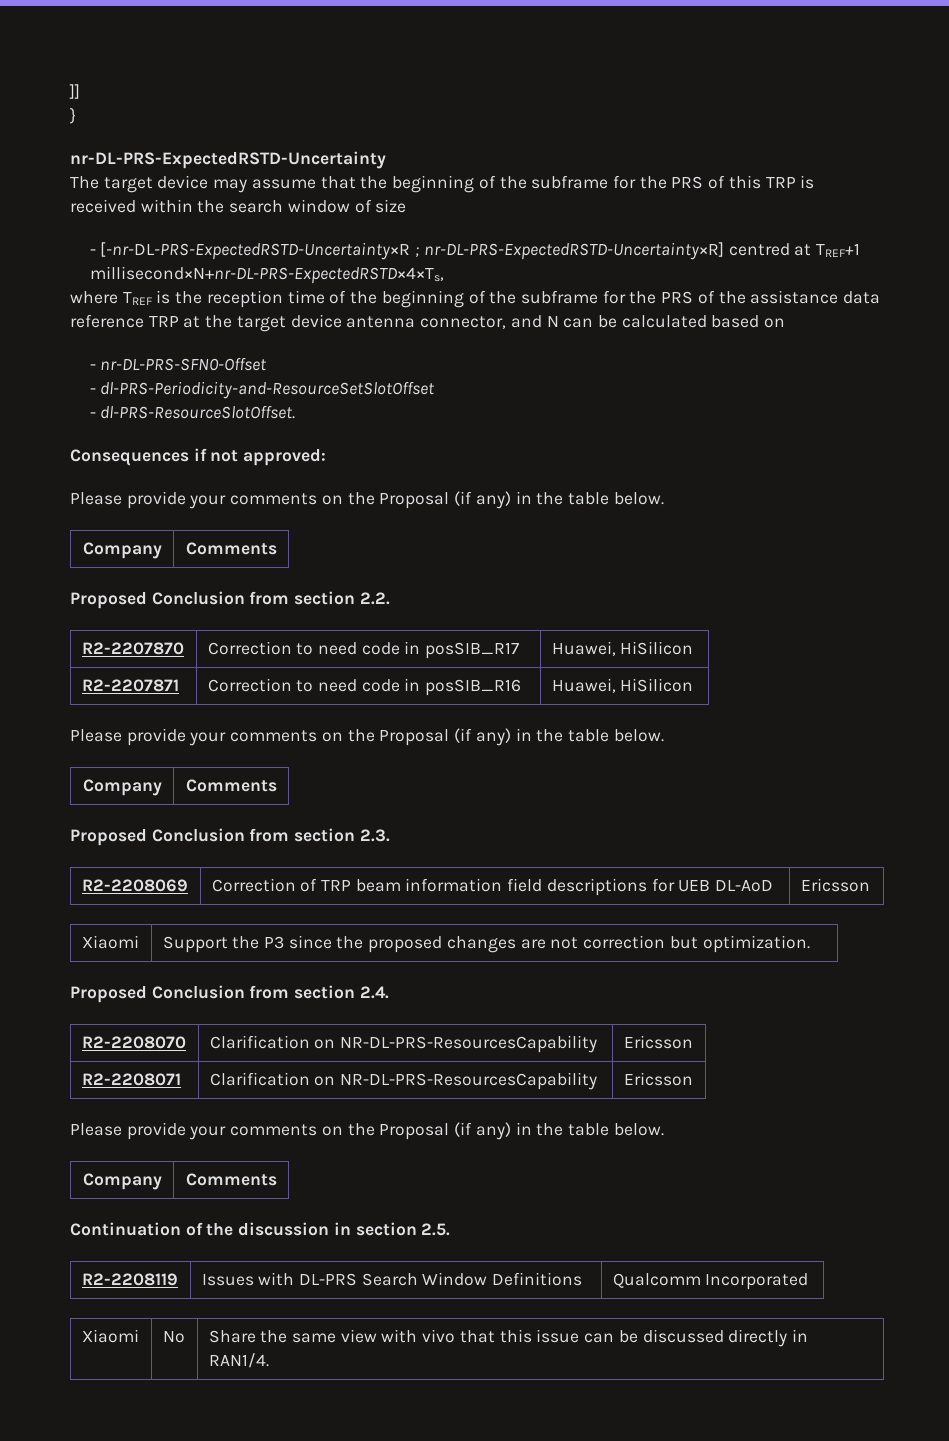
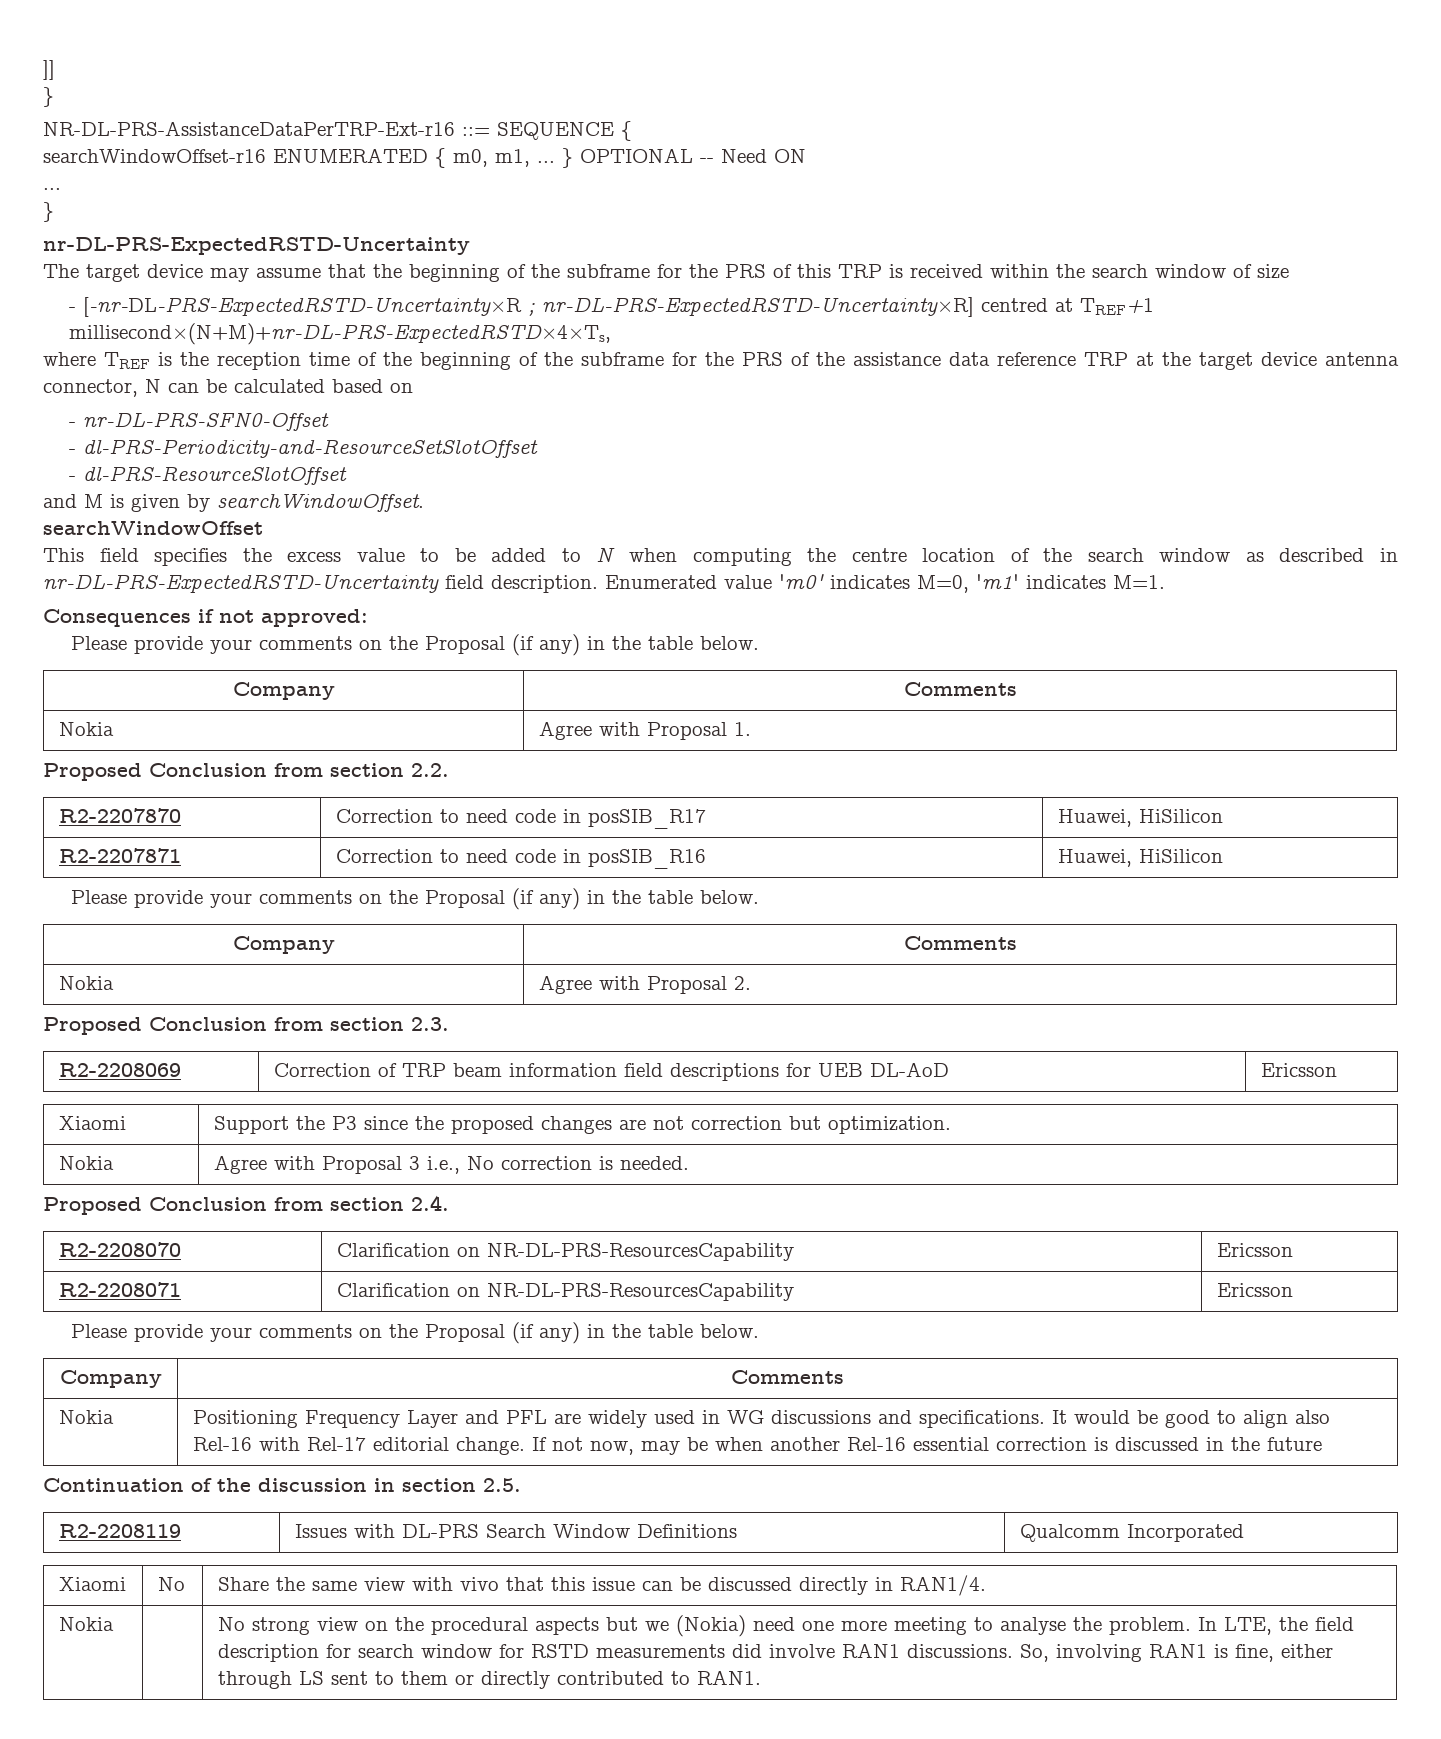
(76, 115) none -> [43,121,632,141] [43,148,806,168] [43,188,61,190] [43,202,54,222] // NR-DL-PRS-AssistanceDataPerTRP-Ext-r16 ::= SEQUENCE { // searchWindowOffset-r16 ENUMERATED { m0, m1, ... } OPTIONAL -- Need ON // ... // }
[89,266,444,284] millisecond×N+nr-DL-PRS-ExpectedRSTD×4×Ts, -> [68,323,611,345] millisecond×(N+M)+nr-DL-PRS-ExpectedRSTD×4×Ts,
[510,315,542,328] and -> (138, 388) none
[100,405,296,419] dl-PRS-ResourceSlotOffset. -> [82,466,347,485] [43,493,424,512] [43,521,263,535] [43,547,1398,566] [43,574,1165,593] dl-PRS-ResourceSlotOffset // and M is given by searchWindowOffset. // searchWindowOffset // This field specifies the excess value to be added to N when computing the centre location of the search window as described in nr-DL-PRS-ExpectedRSTD-Uncertainty field description. Enumerated value 'm0' indicates M=0, 'm1' indicates M=1.
(277, 548) none -> [58,722,114,736] [538,721,751,740] // Nokia | Agree with Proposal 1.
(277, 785) none -> [58,976,114,990] [538,975,751,994] // Nokia | Agree with Proposal 2.
(810, 944) none -> [58,1156,114,1170] [213,1155,689,1174] // Nokia | Agree with Proposal 3 i.e., No correction is needed.
(277, 1179) none -> [58,1410,114,1424] [192,1410,1330,1428] [192,1437,1322,1455] // Nokia | Positioning Frequency Layer and PFL are widely used in WG discussions and specifications. It would be good to align also Rel-16 with Rel-17 editorial change. If not now, may be when another Rel-16 essential correction is discussed in the future
(269, 1360) none -> [58,1617,114,1631] [217,1615,1354,1637] [217,1643,1333,1662] [217,1670,761,1689] // Nokia | | No strong view on the procedural aspects but we (Nokia) need one more meeting to analyse the problem. In LTE, the field description for search window for RSTD measurements did involve RAN1 discussions. So, involving RAN1 is fine, either through LS sent to them or directly contributed to RAN1.

